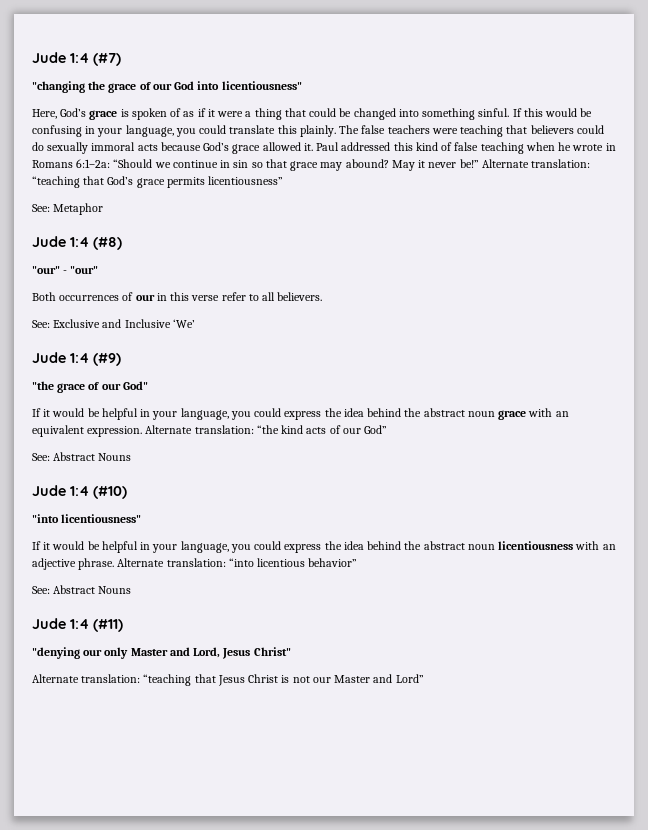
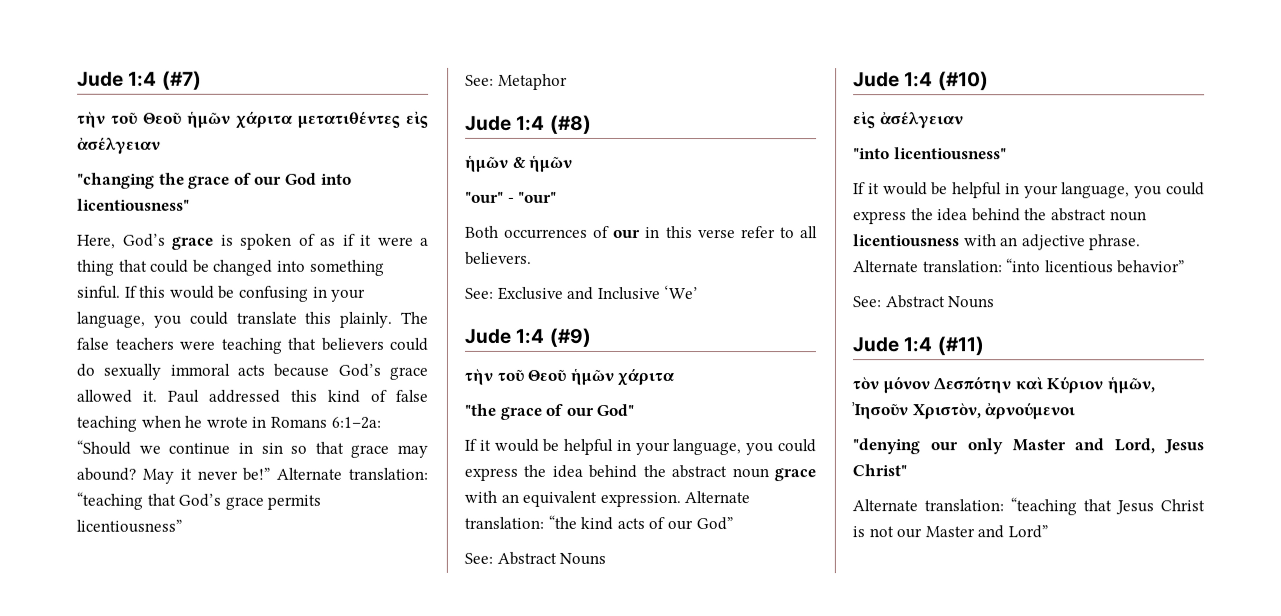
(121, 59) none -> [77,110,429,129] [77,137,161,154] // τὴν τοῦ Θεοῦ ἡμῶν χάριτα μετατιθέντες εἰς ἀσέλγειαν
(122, 243) none -> [465,155,574,172] // ἡμῶν & ἡμῶν
(121, 359) none -> [464,367,675,387] // τὴν τοῦ Θεοῦ ἡμῶν χάριτα
(127, 492) none -> [853,111,964,129] // εἰς ἀσέλγειαν
(123, 625) none -> [852,376,1155,394] [851,402,1076,420] // τὸν μόνον Δεσπότην καὶ Κύριον ἡμῶν, Ἰησοῦν Χριστὸν, ἀρνούμενοι

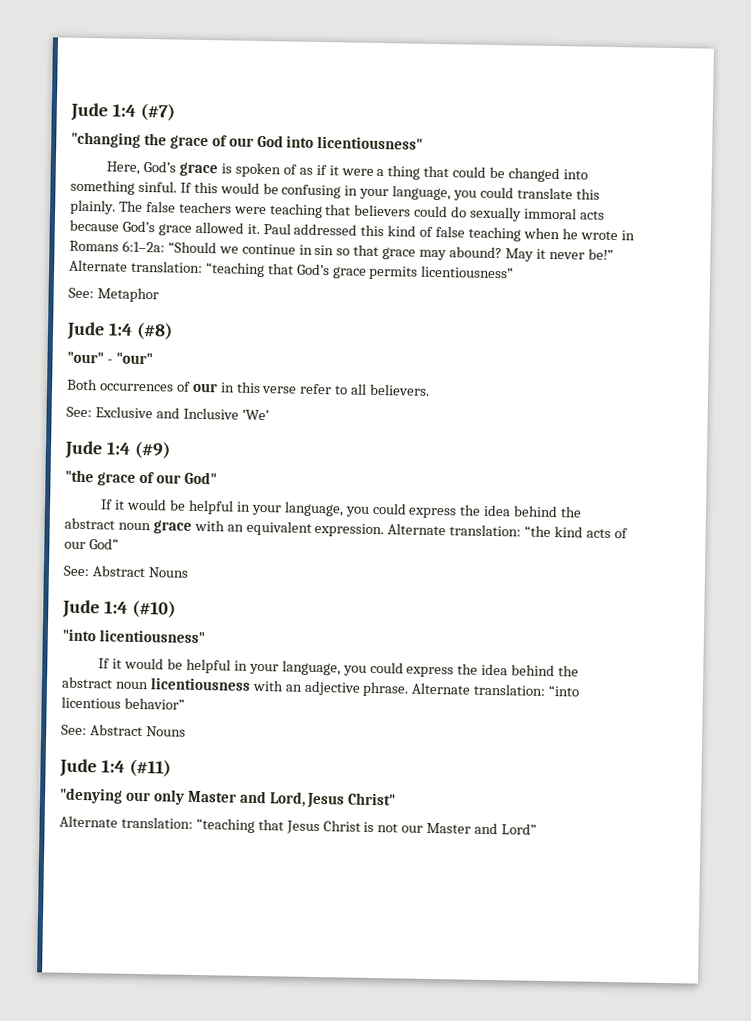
[77,110,429,129] [77,137,161,154] // τὴν τοῦ Θεοῦ ἡμῶν χάριτα μετατιθέντες εἰς ἀσέλγειαν -> (175, 111) none
[465,155,574,172] // ἡμῶν & ἡμῶν -> (173, 330) none
[464,367,675,387] // τὴν τοῦ Θεοῦ ἡμῶν χάριτα -> (171, 449) none
[853,111,964,129] // εἰς ἀσέλγειαν -> (176, 608) none
[852,376,1155,394] [851,402,1076,420] // τὸν μόνον Δεσπότην καὶ Κύριον ἡμῶν, Ἰησοῦν Χριστὸν, ἀρνούμενοι -> (171, 767) none

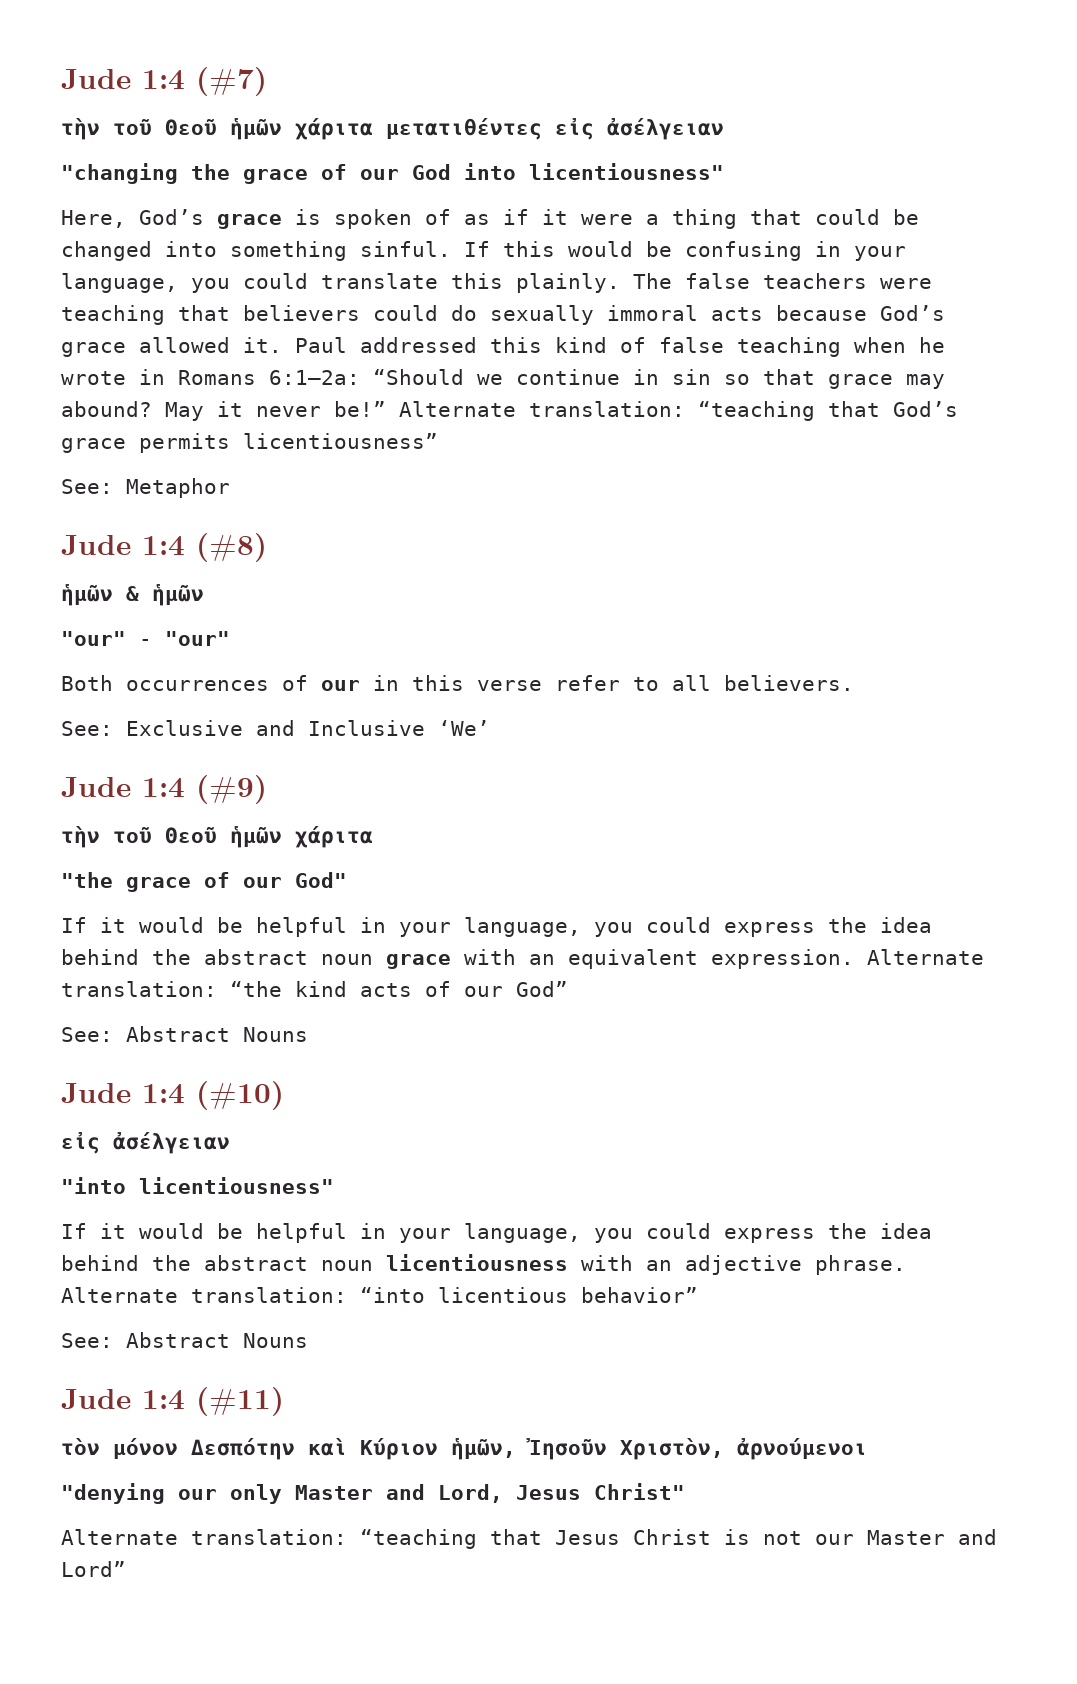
(175, 111) none -> [61,118,724,140] // τὴν τοῦ Θεοῦ ἡμῶν χάριτα μετατιθέντες εἰς ἀσέλγειαν
(173, 330) none -> [61,584,204,606] // ἡμῶν & ἡμῶν
(171, 449) none -> [61,826,373,848] // τὴν τοῦ Θεοῦ ἡμῶν χάριτα
(176, 608) none -> [61,1132,230,1154] // εἰς ἀσέλγειαν
(171, 767) none -> [61,1438,867,1460] // τὸν μόνον Δεσπότην καὶ Κύριον ἡμῶν, Ἰησοῦν Χριστὸν, ἀρνούμενοι

